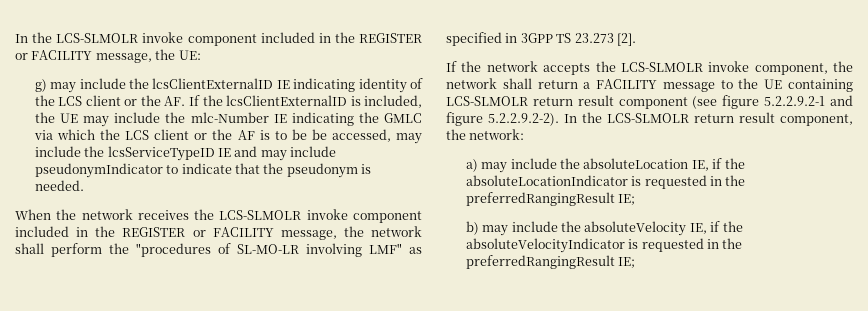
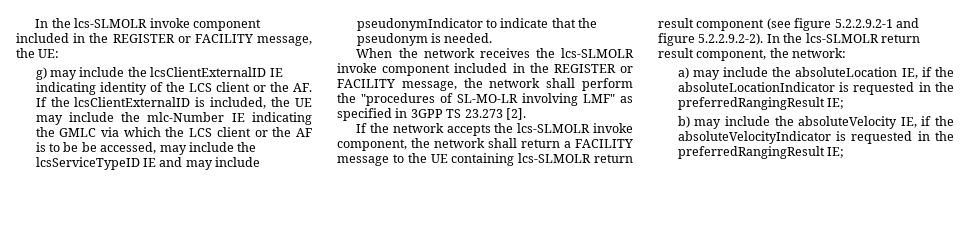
[15,32,139,43] In the LCS-SLMOLR -> [35,18,148,28] In the lcs-SLMOLR
[219,210,302,220] LCS-SLMOLR -> [561,48,634,58] lcs-SLMOLR
[620,62,703,72] LCS-SLMOLR -> [517,123,591,133] lcs-SLMOLR
[446,96,528,106] LCS-SLMOLR -> [518,153,592,163] lcs-SLMOLR
[607,113,689,123] LCS-SLMOLR -> [805,33,879,43] lcs-SLMOLR

